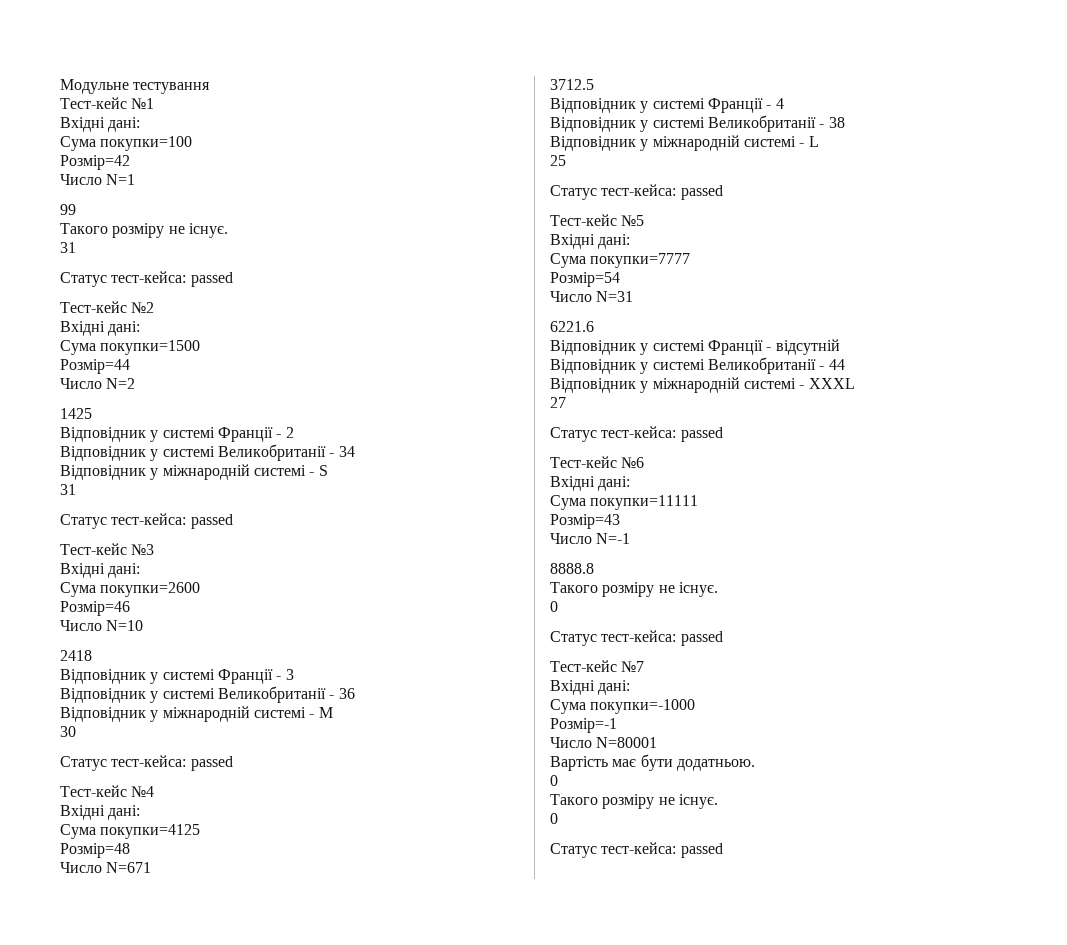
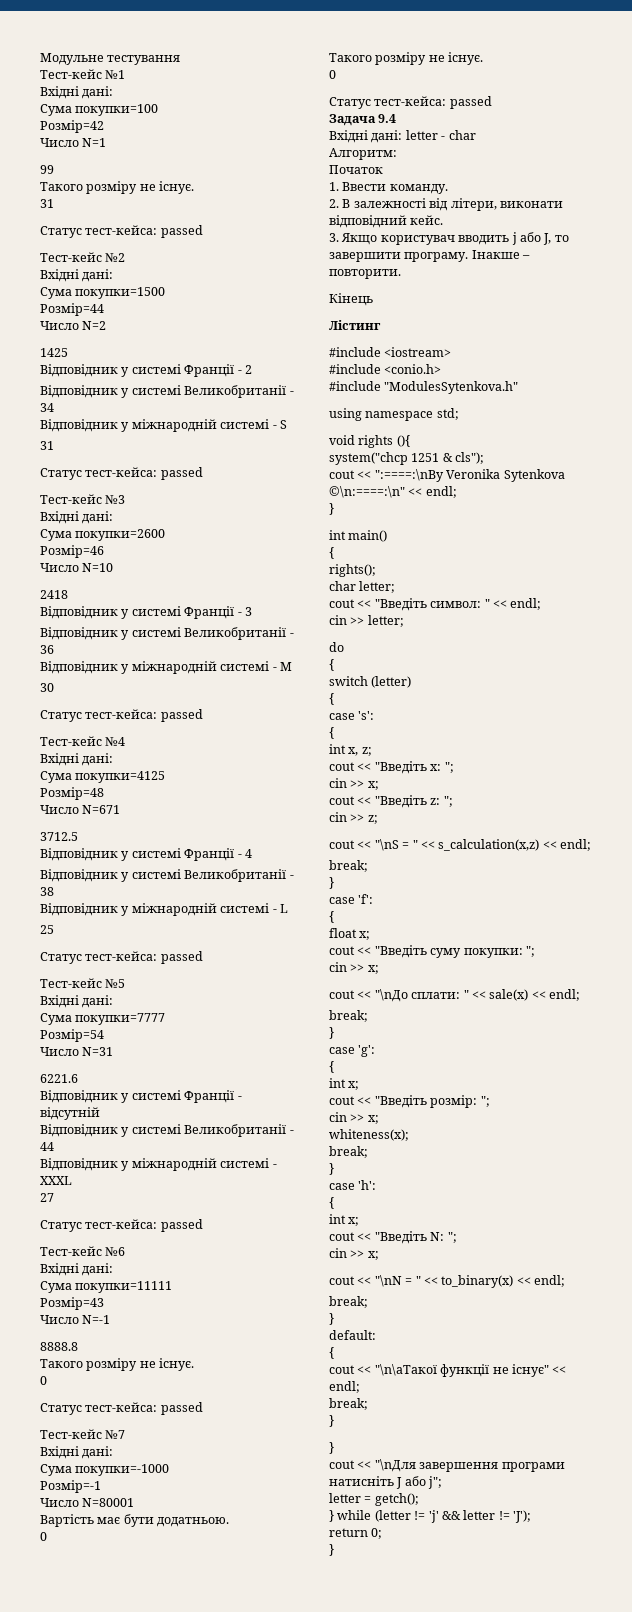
(723, 850) none -> [329,114,397,126] [329,130,476,143] [329,148,397,160] [329,165,383,174] [329,182,448,194] [329,198,563,211] [329,215,444,228] [329,232,569,245] [329,250,531,262] [329,269,401,279] [329,293,373,306] [329,320,381,330] [329,347,452,357] [329,364,442,374] [329,381,519,394] [329,408,459,421] [329,435,410,448] [329,452,485,465] [329,469,565,482] [329,486,457,498] [329,503,334,515] [329,530,388,542] [329,547,334,559] [329,564,376,577] [329,581,396,593] [329,598,542,611] [329,615,404,627] [329,642,344,652] [329,659,334,671] [329,676,412,688] [329,693,334,705] [329,711,375,720] [329,727,334,739] [329,744,372,756] [329,761,454,774] [329,778,379,790] [329,795,453,808] [329,812,378,824] [329,839,591,851] [329,860,368,872] [329,877,334,889] [329,894,374,904] [329,911,334,923] [329,928,371,940] [329,945,535,958] [329,962,379,974] [329,989,580,1002] [329,1010,368,1022] [329,1027,334,1039] [329,1045,376,1057] [329,1061,334,1073] [329,1078,360,1090] [329,1095,490,1108] [329,1112,379,1124] [329,1129,409,1141] [329,1146,368,1158] [329,1163,334,1175] [329,1180,377,1190] [329,1197,334,1209] [329,1214,360,1226] [329,1231,457,1244] [329,1248,379,1260] [329,1275,565,1288] [329,1296,368,1308] [329,1313,334,1325] [329,1330,376,1340] [329,1347,334,1359] [329,1364,567,1377] [329,1381,360,1393] [329,1398,368,1410] [329,1415,334,1427] [329,1442,334,1454] [329,1459,565,1472] [329,1476,443,1489] [329,1493,419,1506] [329,1510,531,1523] [329,1528,383,1539] [329,1544,334,1556] // Задача 9.4 // Вхідні дані: letter - char // Алгоритм: // Початок // 1. Ввести команду. // 2. В залежності від літери, виконати відповідний кейс. // 3. Якщо користувач вводить j або J, то завершити програму. Інакше – повторити. // Кінець // Лістинг // #include <iostream> // #include <conio.h> // #include "ModulesSytenkova.h" // using namespace std; // void rights (){ // system("chcp 1251 & cls"); // cout << ":====:\nBy Veronika Sytenkova ©\n:====:\n" << endl; // } // int main() // { // rights(); // char letter; // cout << "Введіть символ: " << endl; // cin >> letter; // do // { // switch (letter) // { // case 's': // { // int x, z; // cout << "Введіть x: "; // cin >> x; // cout << "Введіть z: "; // cin >> z; // cout << "\nS = " << s_calculation(x,z) << endl; // break; // } // case 'f': // { // float x; // cout << "Введіть суму покупки: "; // cin >> x; // cout << "\nДо сплати: " << sale(x) << endl; // break; // } // case 'g': // { // int x; // cout << "Введіть розмір: "; // cin >> x; // whiteness(x); // break; // } // case 'h': // { // int x; // cout << "Введіть N: "; // cin >> x; // cout << "\nN = " << to_binary(x) << endl; // break; // } // default: // { // cout << "\n\aТакої функції не існує" << endl; // break; // } // } // cout << "\nДля завершення програми натисніть J або j"; // letter = getch(); // } while (letter != 'j' && letter != 'J'); // return 0; // }

